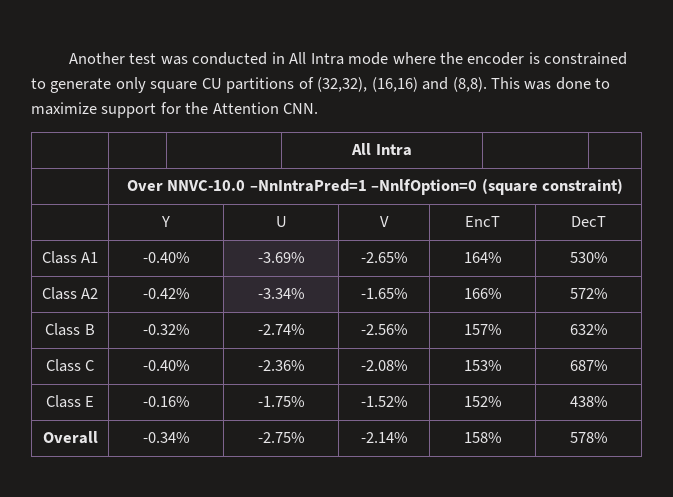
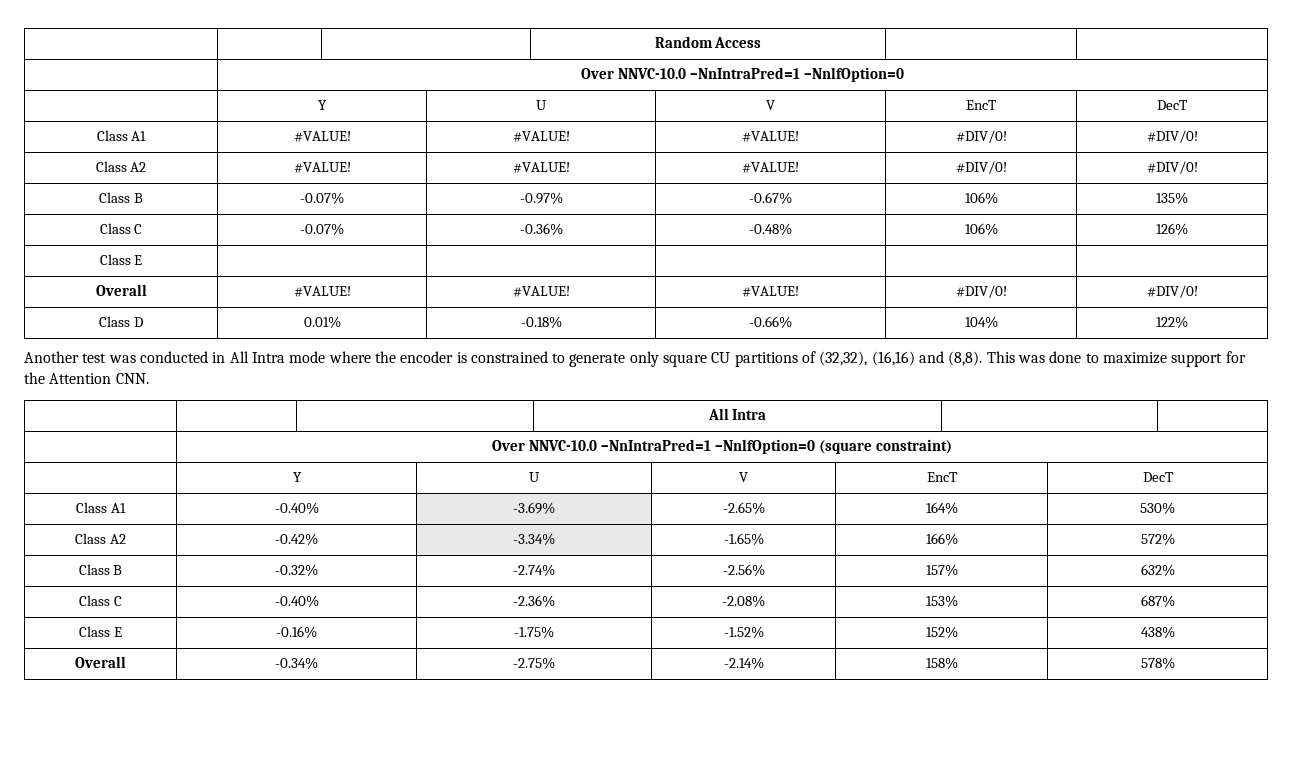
(68, 58) none -> [654,36,762,48] [581,67,904,82] [318,100,327,110] [536,100,547,110] [766,100,775,110] [966,100,997,110] [1157,100,1188,110] [96,130,147,141] [293,131,351,142] [512,131,570,142] [742,131,799,142] [955,130,1007,143] [1146,130,1198,143] [95,161,147,172] [293,162,351,173] [512,162,570,173] [742,162,799,173] [955,161,1007,174] [1146,161,1198,174] [99,192,143,203] [300,192,344,204] [519,192,563,204] [749,192,792,204] [964,192,998,204] [1156,192,1188,204] [99,223,143,234] [300,223,344,235] [519,223,563,235] [749,223,792,235] [964,223,998,235] [1156,223,1188,235] [99,254,143,265] [95,284,147,296] [293,286,351,297] [512,286,570,297] [742,286,799,297] [955,285,1007,298] [1146,285,1198,298] [99,316,143,327] [303,316,341,328] [520,316,562,328] [749,316,792,328] [964,316,998,328] [1156,316,1188,328] | | | Random Access | | // | Over NNVC-10.0 –NnIntraPred=1 –NnlfOption=0 // | Y | U | V | EncT | DecT // Class A1 | #VALUE! | #VALUE! | #VALUE! | #DIV/0! | #DIV/0! // Class A2 | #VALUE! | #VALUE! | #VALUE! | #DIV/0! | #DIV/0! // Class B | -0.07% | -0.97% | -0.67% | 106% | 135% // Class C | -0.07% | -0.36% | -0.48% | 106% | 126% // Class E | | | | | // Overall | #VALUE! | #VALUE! | #VALUE! | #DIV/0! | #DIV/0! // Class D | 0.01% | -0.18% | -0.66% | 104% | 122% //

